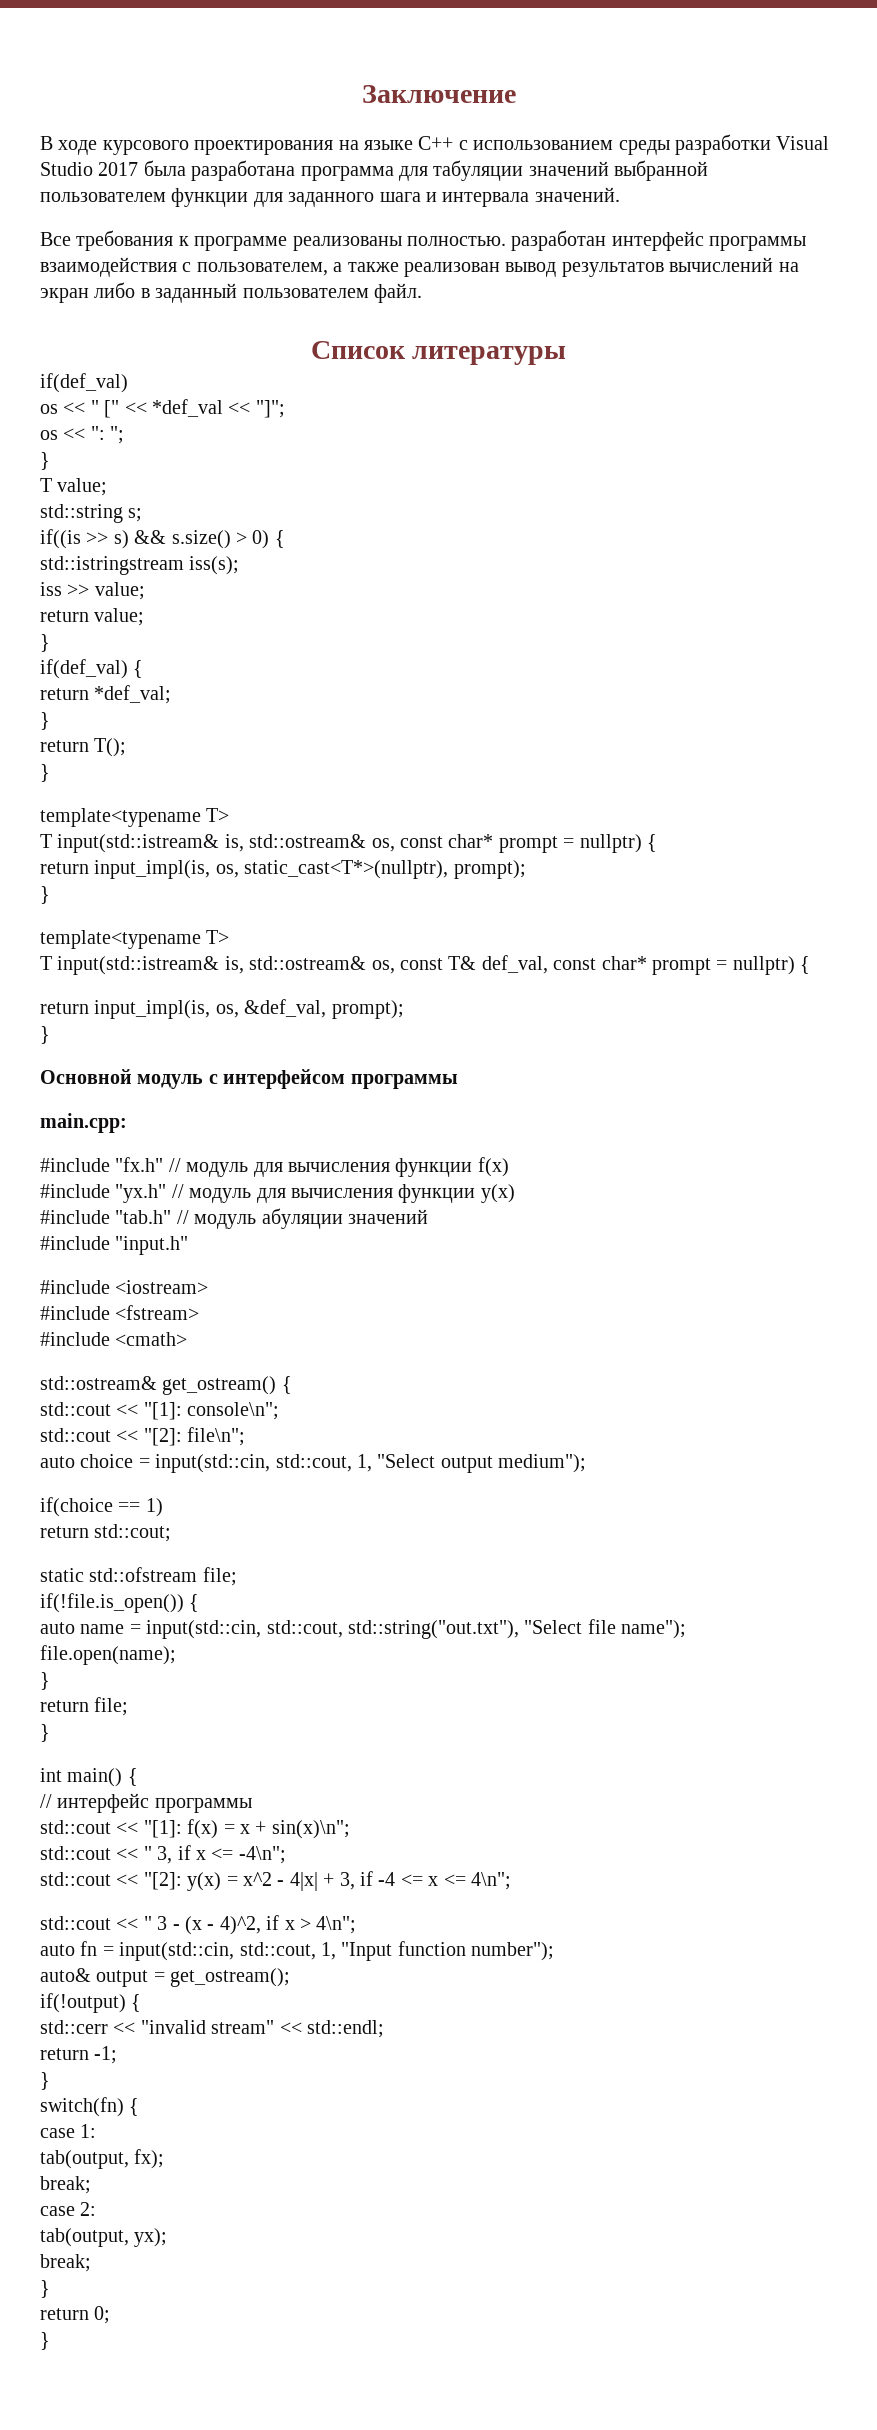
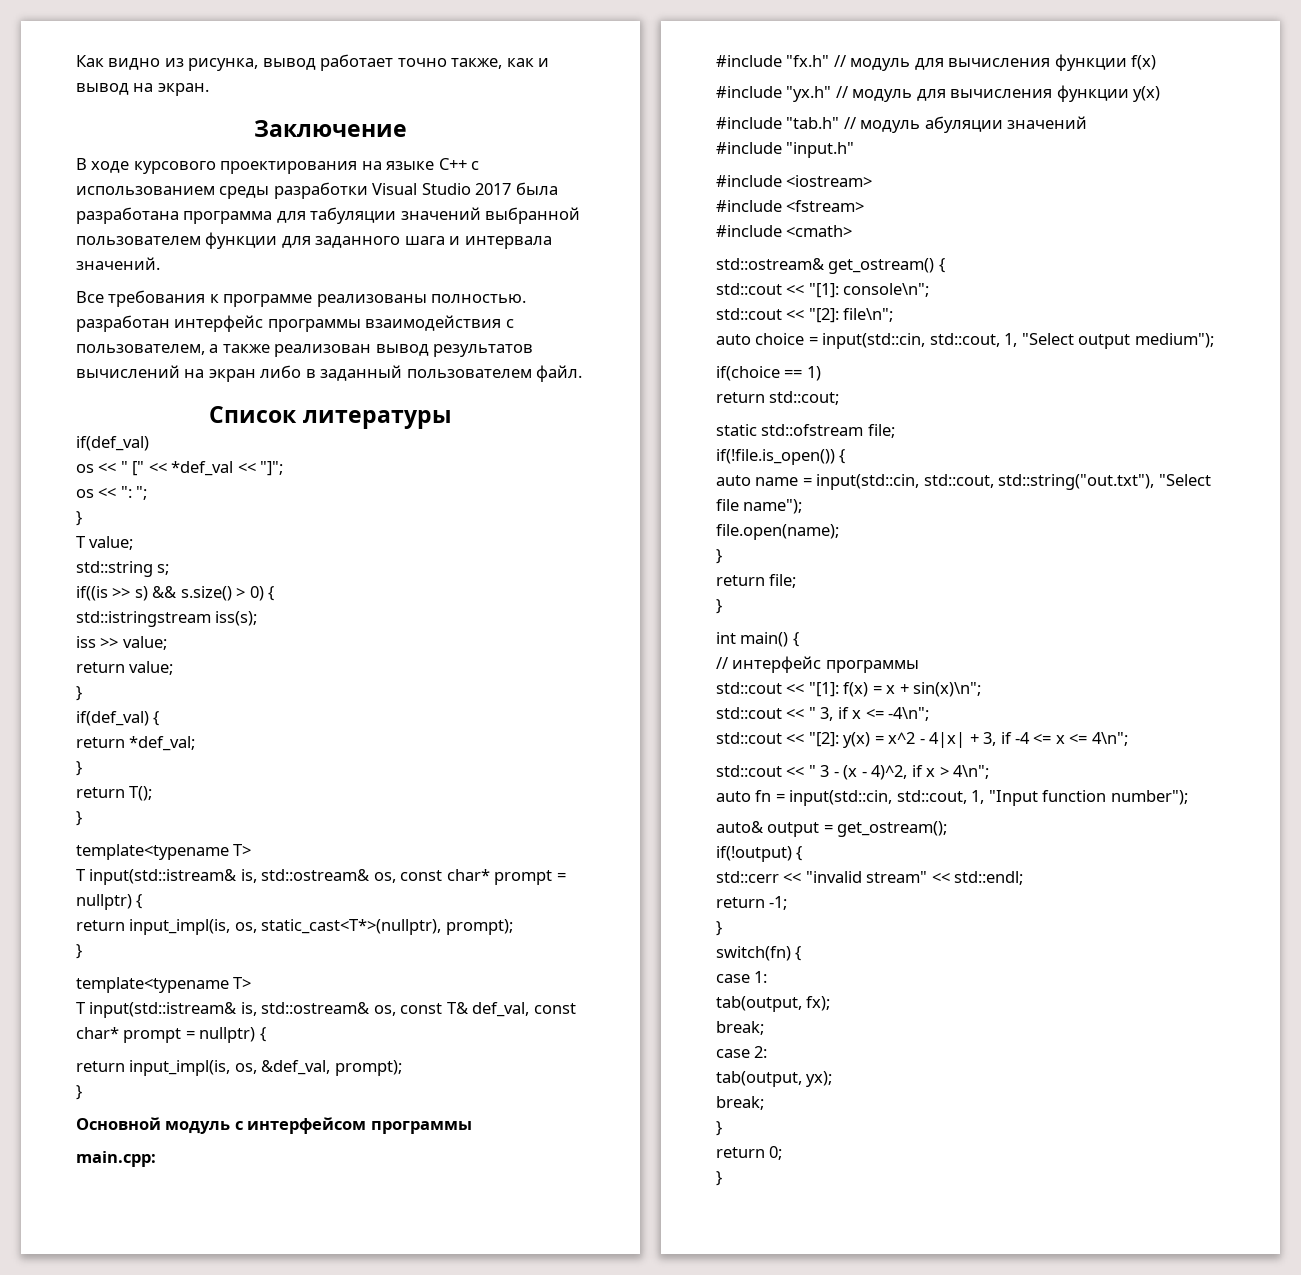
(361, 94) none -> [76,54,550,71] [76,83,209,96] Как видно из рисунка, вывод работает точно также, как и вывод на экран. //

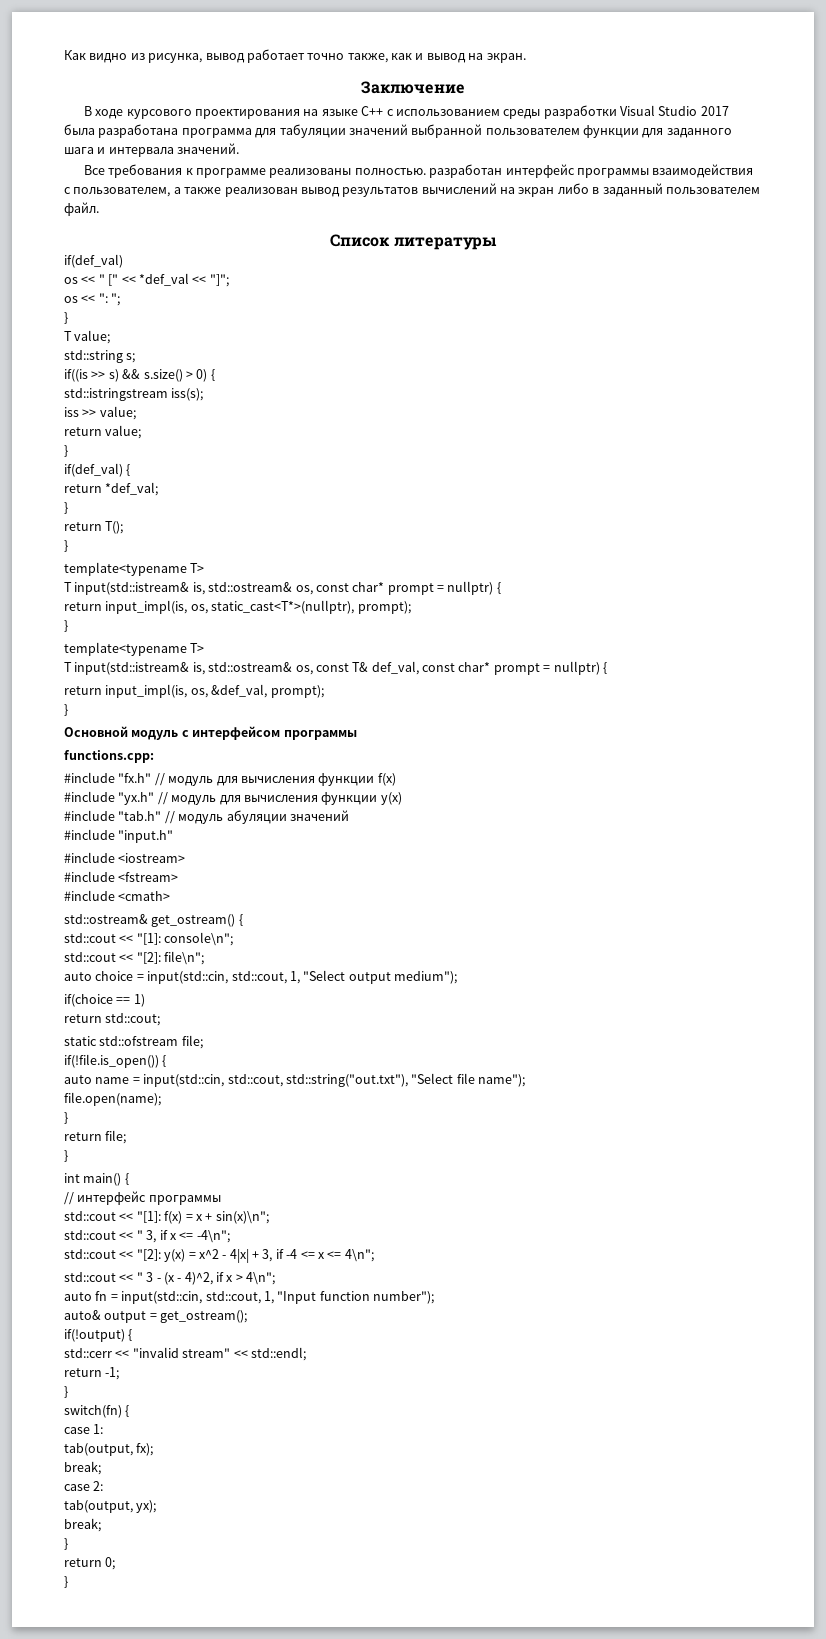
[76,1151,156,1167] main.cpp: -> [64,750,154,763] functions.cpp:

